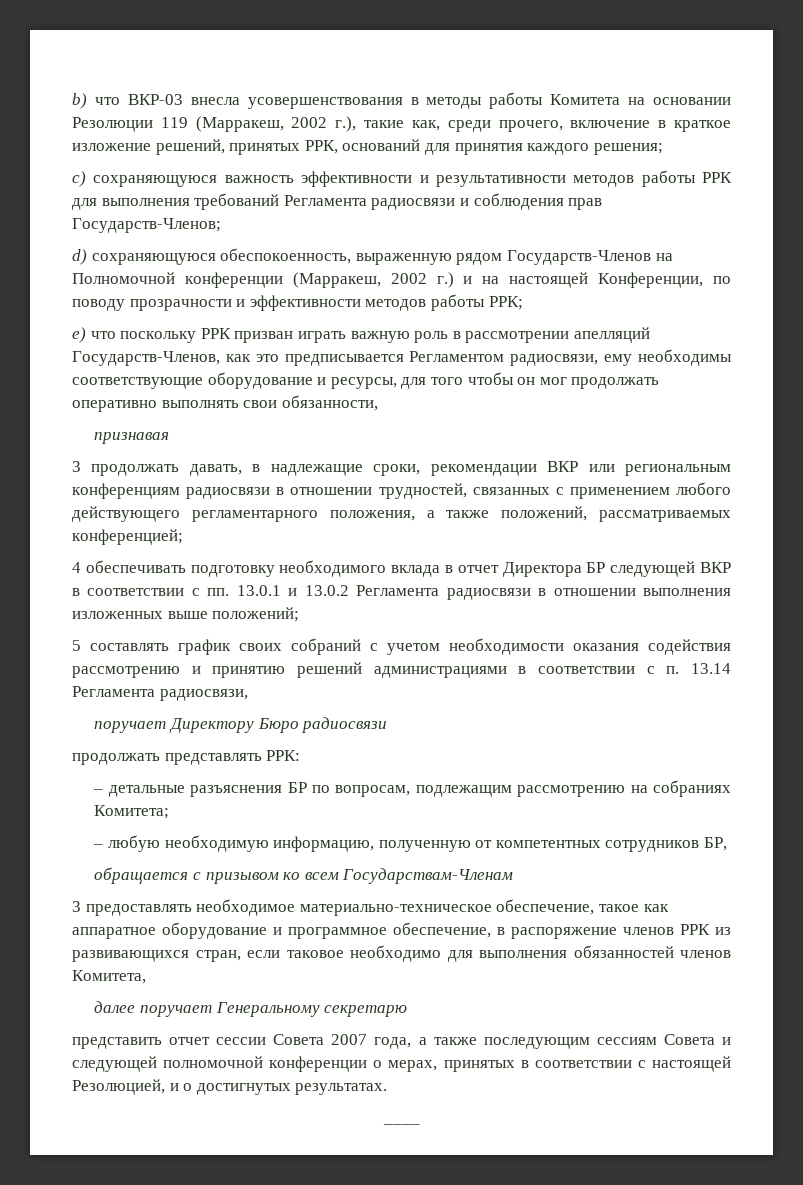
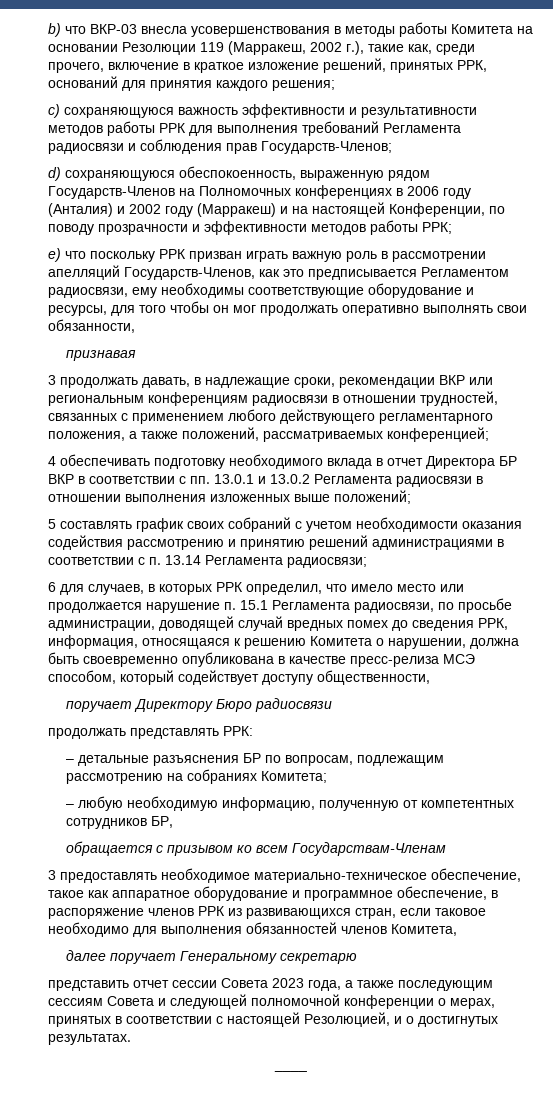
[72,272,454,288] Полномочной конференции (Марракеш, 2002 г.) -> [199,185,471,199] [48,203,276,217] Полномочных конференциях в 2006 году (Анталия) и 2002 году (Марракеш)
[610,561,696,577] следующей -> (517, 461) none
[159,689,248,701] радиосвязи, -> [287,557,367,568] [48,582,464,595] [48,598,512,613] [48,616,508,631] [48,635,519,649] [48,652,475,667] [48,670,430,685] радиосвязи; // 6 для случаев, в которых РРК определил, что имело место или продолжается нарушение п. 15.1 Регламента радиосвязи, по просьбе администрации, доводящей случай вредных помех до сведения РРК, информация, относящаяся к решению Комитета о нарушении, должна быть своевременно опубликована в качестве пресс-релиза МСЭ способом, который содействует доступу общественности,
[331,1034,368,1045] 2007 -> [272,978,304,988] 2023

